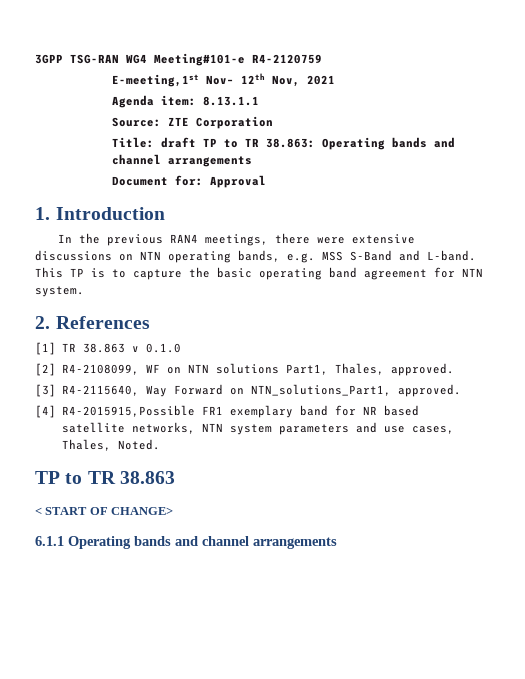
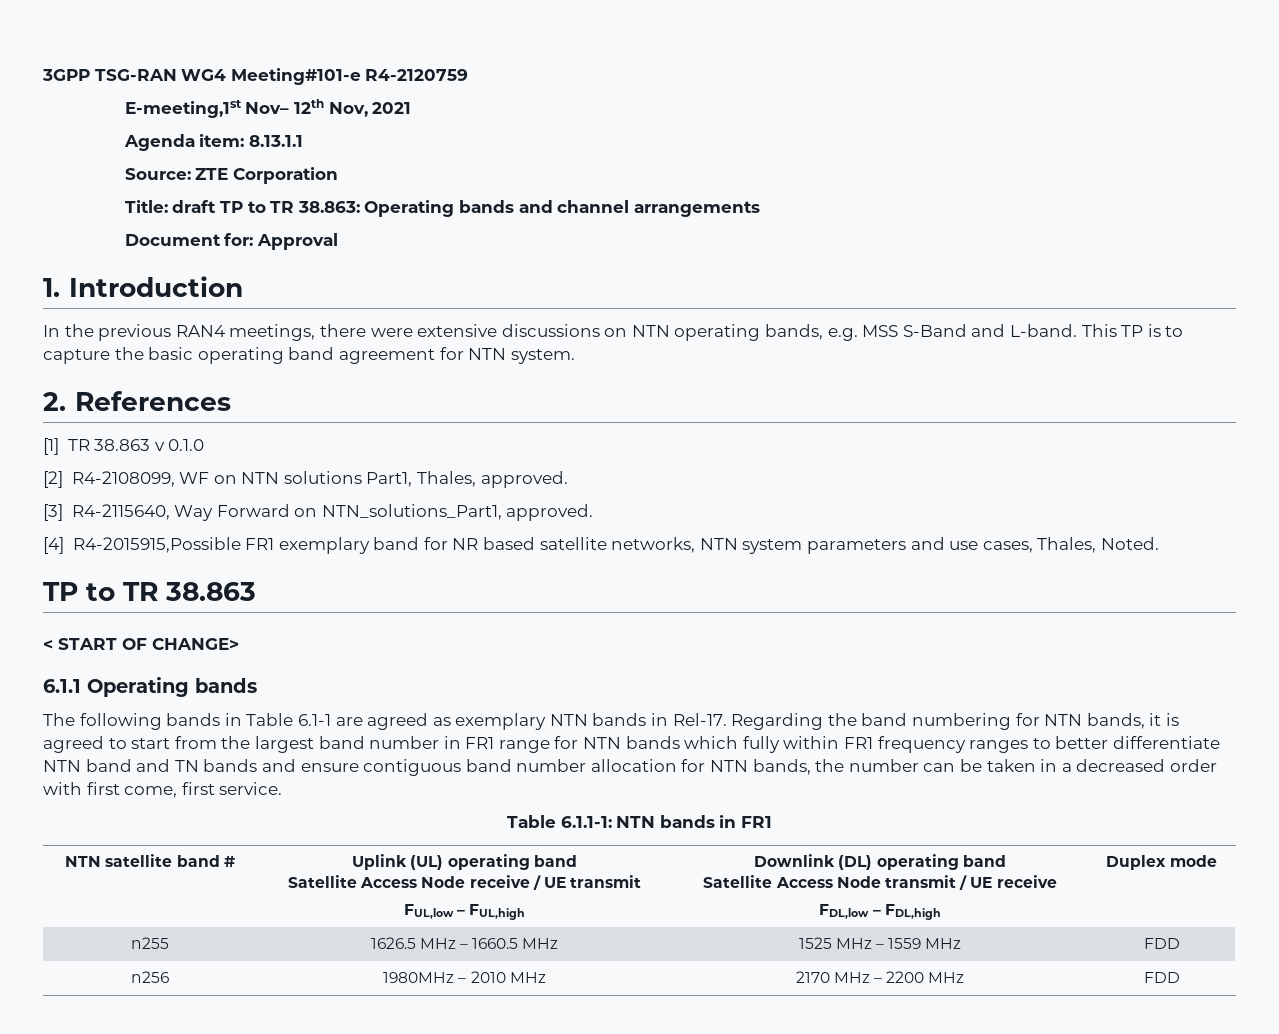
[175,536,337,549] and channel arrangements -> [43,713,1179,730] [43,736,1220,753] [43,759,1217,776] [43,782,283,798] [507,815,772,828] [65,854,235,867] [352,854,577,870] [287,875,642,890] [403,904,526,920] [754,854,1006,870] [703,875,1057,890] [819,904,941,920] [1106,855,1217,870] [131,937,169,949] [370,937,559,949] [798,937,962,949] [1143,938,1180,949] [131,971,169,983] [383,971,546,983] [795,971,965,983] [1143,972,1180,983] // The following bands in Table 6.1-1 are agreed as exemplary NTN bands in Rel-17. Regarding the band numbering for NTN bands, it is agreed to start from the largest band number in FR1 range for NTN bands which fully within FR1 frequency ranges to better differentiate NTN band and TN bands and ensure contiguous band number allocation for NTN bands, the number can be taken in a decreased order with first come, first service. // Table 6.1.1-1: NTN bands in FR1 // NTN satellite band # | Uplink (UL) operating band // Satellite Access Node receive / UE transmit // FUL,low – FUL,high | Downlink (DL) operating band // Satellite Access Node transmit / UE receive // FDL,low – FDL,high | Duplex mode // n255 | 1626.5 MHz – 1660.5 MHz | 1525 MHz – 1559 MHz | FDD // n256 | 1980MHz – 2010 MHz | 2170 MHz – 2200 MHz | FDD

